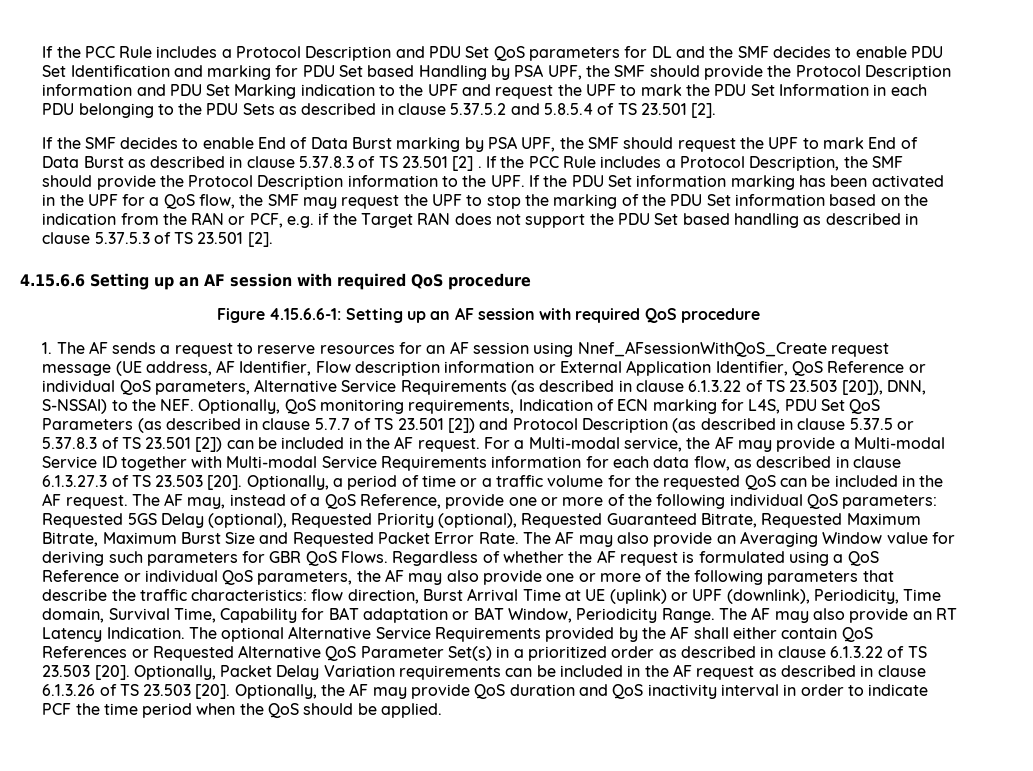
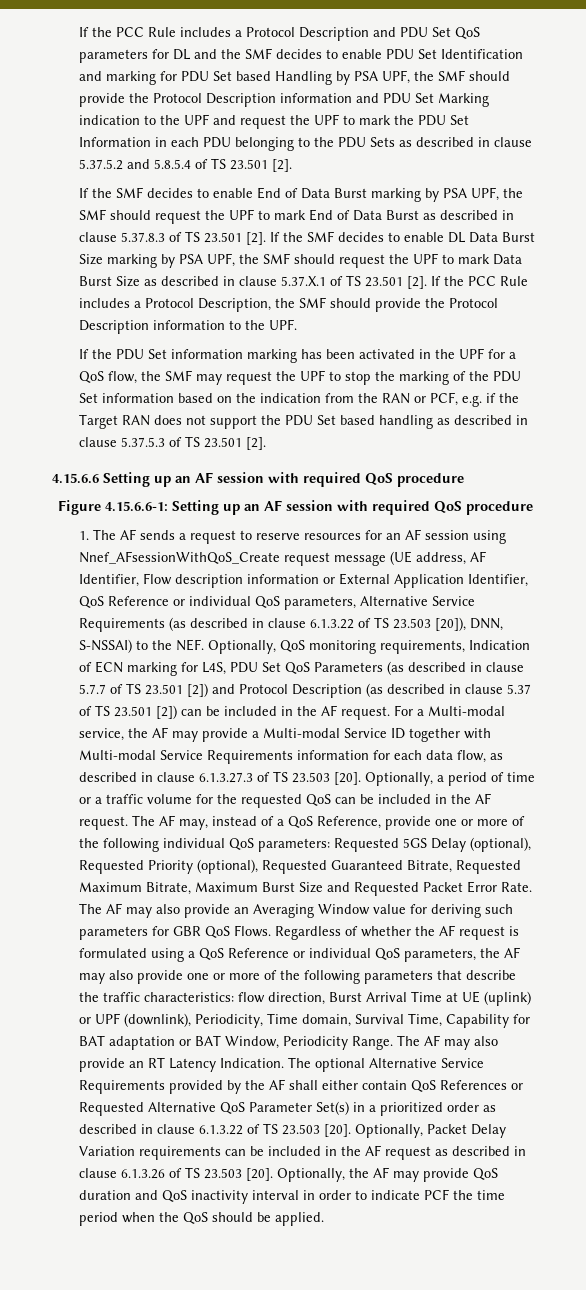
[452,156,482,171] [2] . -> [246,231,536,245] [79,253,523,268] [79,275,428,289] [2]. If the SMF decides to enable DL Data Burst Size marking by PSA UPF, the SMF should request the UPF to mark Data Burst Size as described in clause 5.37.X.1 of TS 23.501 [2].
(525, 181) none -> (298, 324) //
[849,418,914,430] [42,437,98,449] 5.37.5 or 5.37.8.3 -> [507,684,532,694] 5.37

